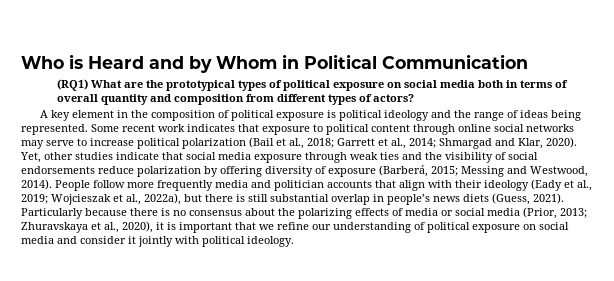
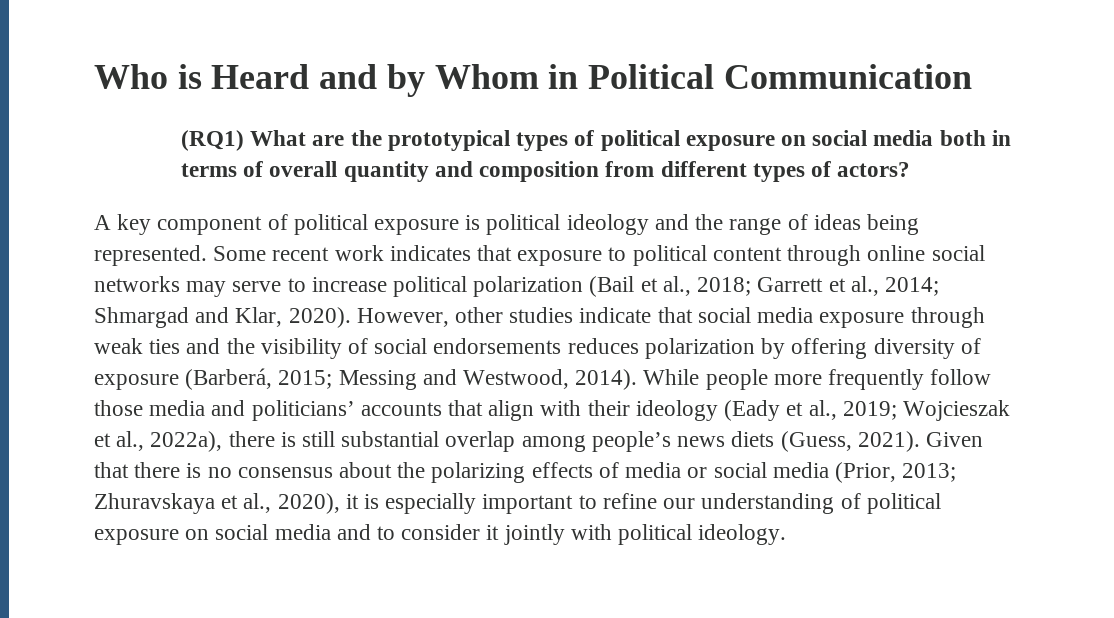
[71,110,215,121] element in the composition -> [157,216,263,235] component
[20,152,41,163] Yet, -> [356,308,449,327] However,
[98,166,134,174] reduce -> [567,338,639,354] reduces
[55,180,324,191] People follow more frequently media and politician -> [643,369,992,390] [94,400,355,421] While people more frequently follow those media and politicians’
[184,194,202,202] but -> (223, 441) none
[373,194,384,202] in -> [521,435,586,452] among
[21,208,127,219] Particularly because -> [925,432,983,447] [94,462,129,478] Given that
[179,222,274,233] important that we -> [385,493,597,514] especially important to
(77, 240) none -> [377,526,396,540] to

